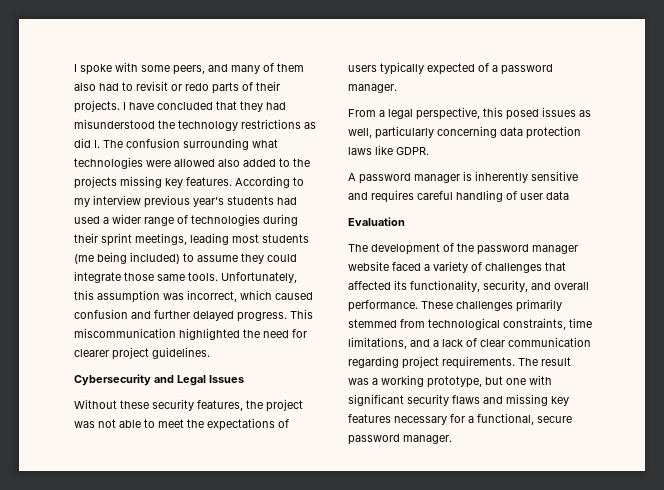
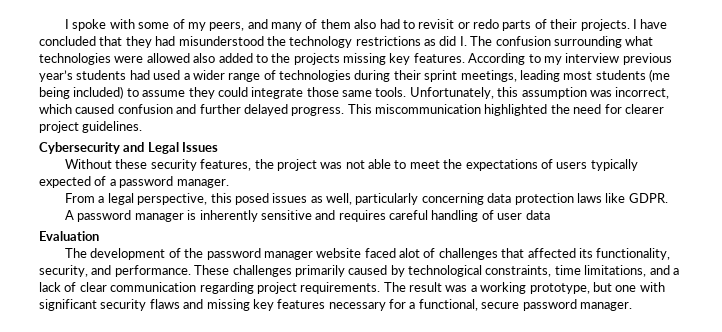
(170, 68) none -> [172,19,206,31] of my
[424,261,468,273] a variety -> [399,248,421,258] alot
[554,282,589,290] overall -> (112, 270) none
[348,319,425,328] stemmed from -> [348,265,405,277] caused by

